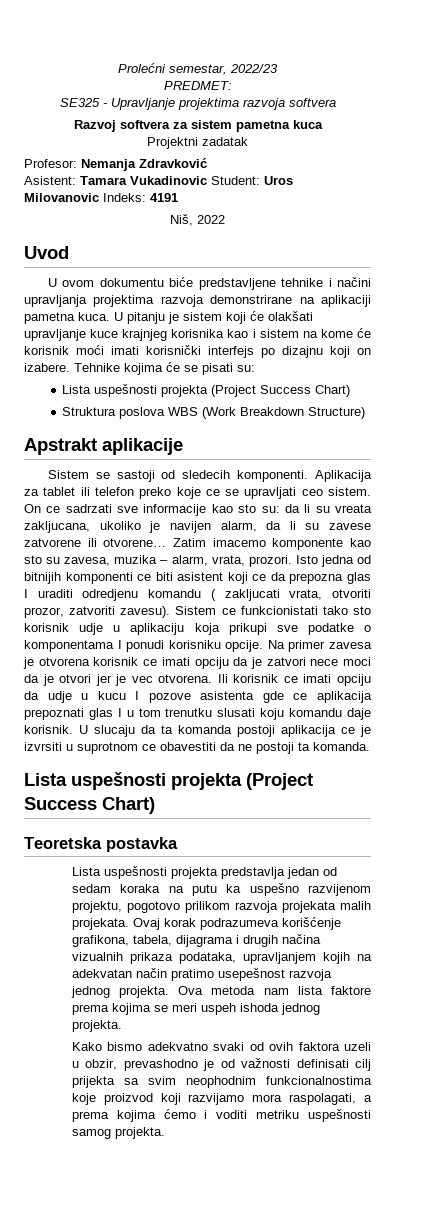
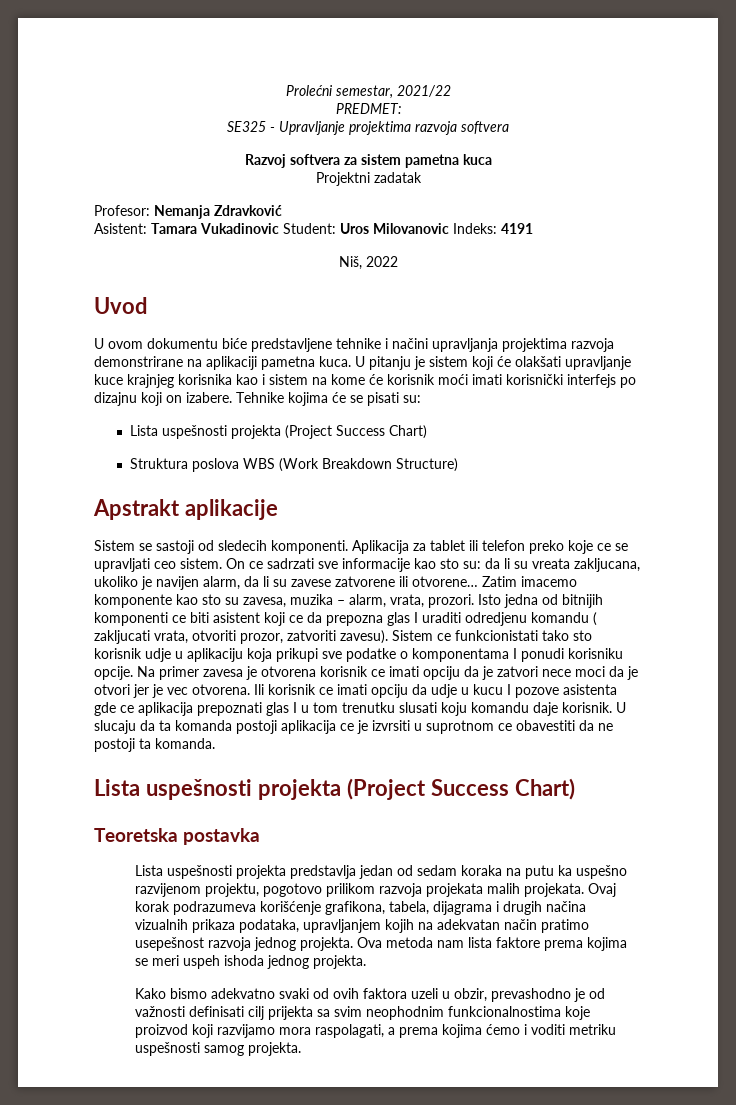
[230,64,278,73] 2022/23 -> [396,85,451,97] 2021/22

